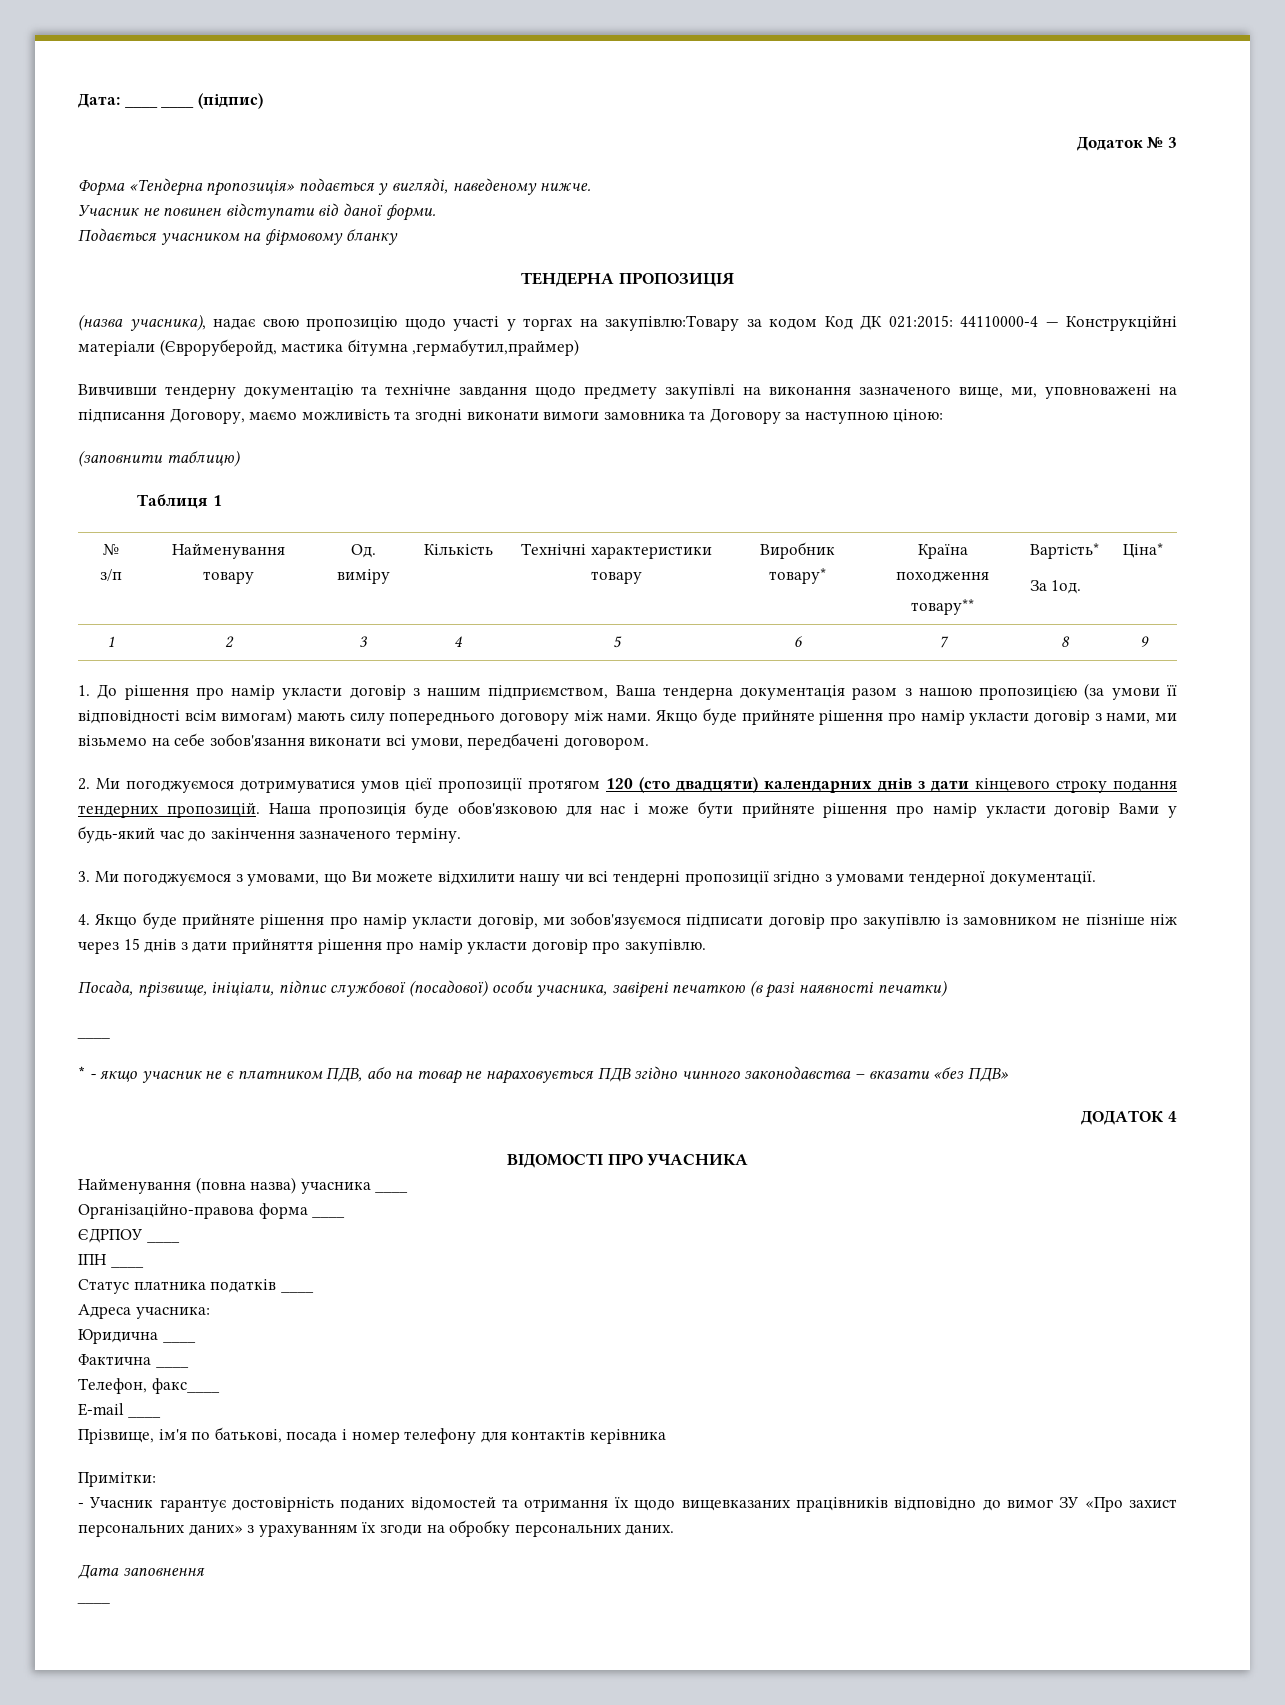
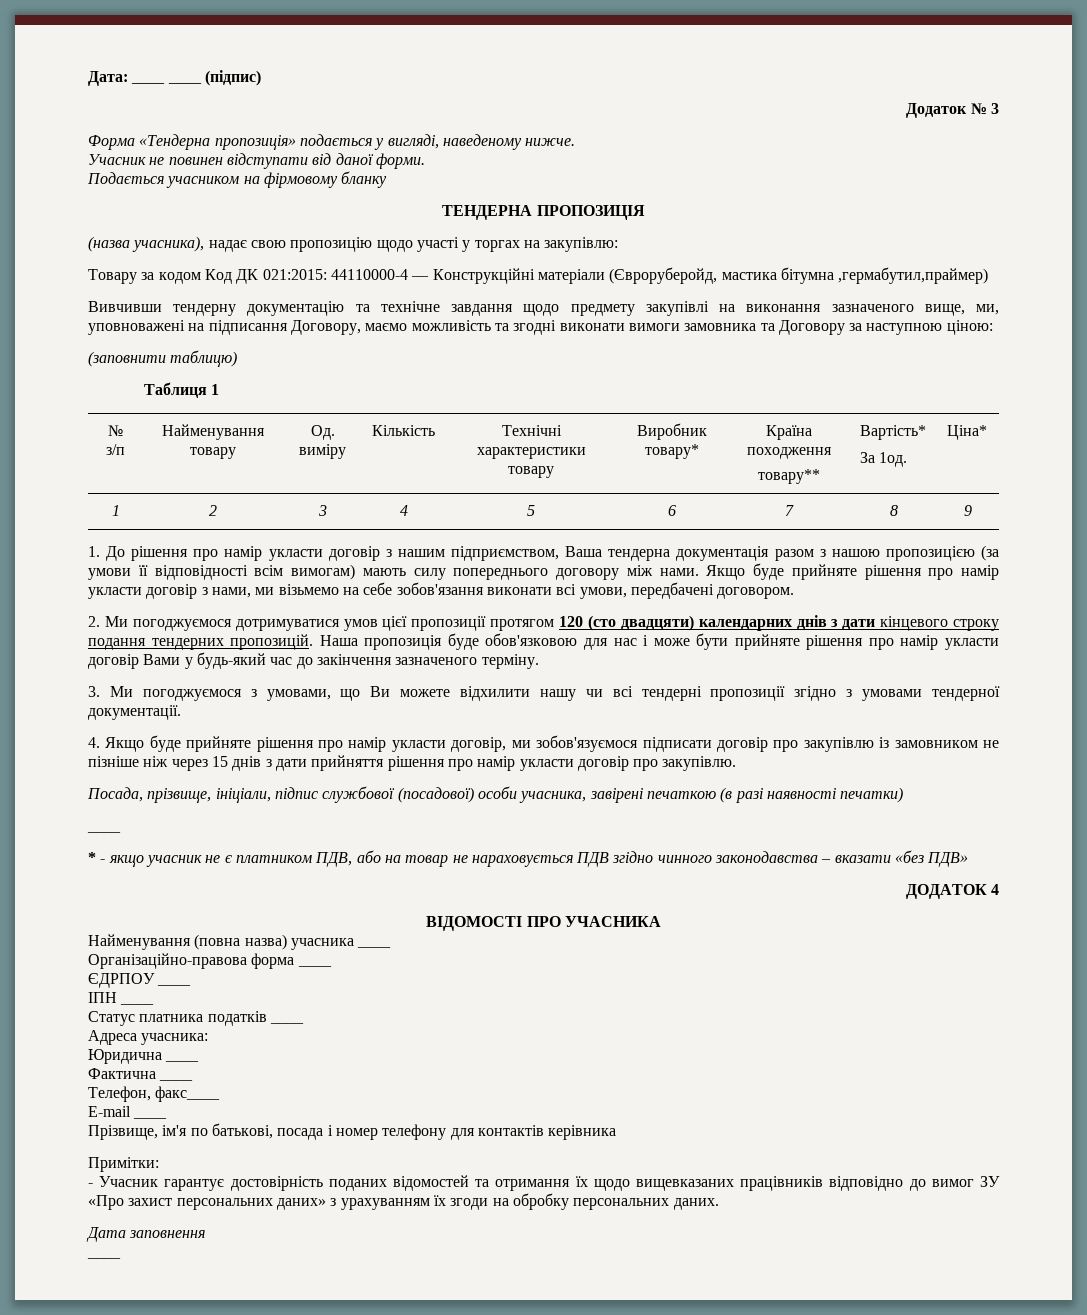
[605,315,739,331] закупівлю:Товару -> [544,237,619,252] [88,269,137,284] закупівлю: // Товару

